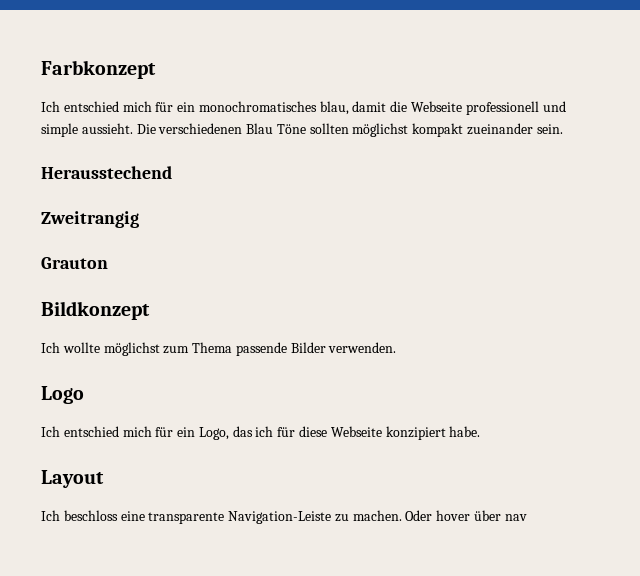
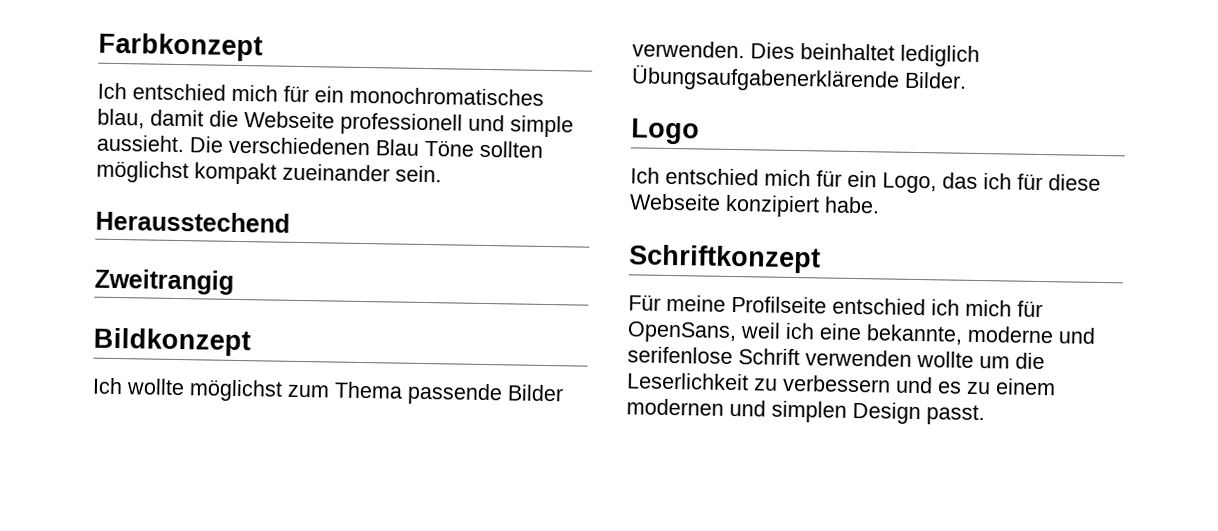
[41,257,108,269] // Grauton -> (234, 281) none
(397, 347) none -> [750,42,980,67] [631,64,967,93] Dies beinhaltet lediglich Übungsaufgabenerklärende Bilder.
[41,470,104,488] [41,510,527,524] Layout // Ich beschloss eine transparente Navigation-Leiste zu machen. Oder hover über nav -> [628,244,821,274] [628,294,1043,318] [627,321,1096,345] [627,346,1045,370] [627,372,1056,396] [626,398,985,426] Schriftkonzept // Für meine Profilseite entschied ich mich für OpenSans, weil ich eine bekannte, moderne und serifenlose Schrift verwenden wollte um die Leserlichkeit zu verbessern und es zu einem modernen und simplen Design passt.

